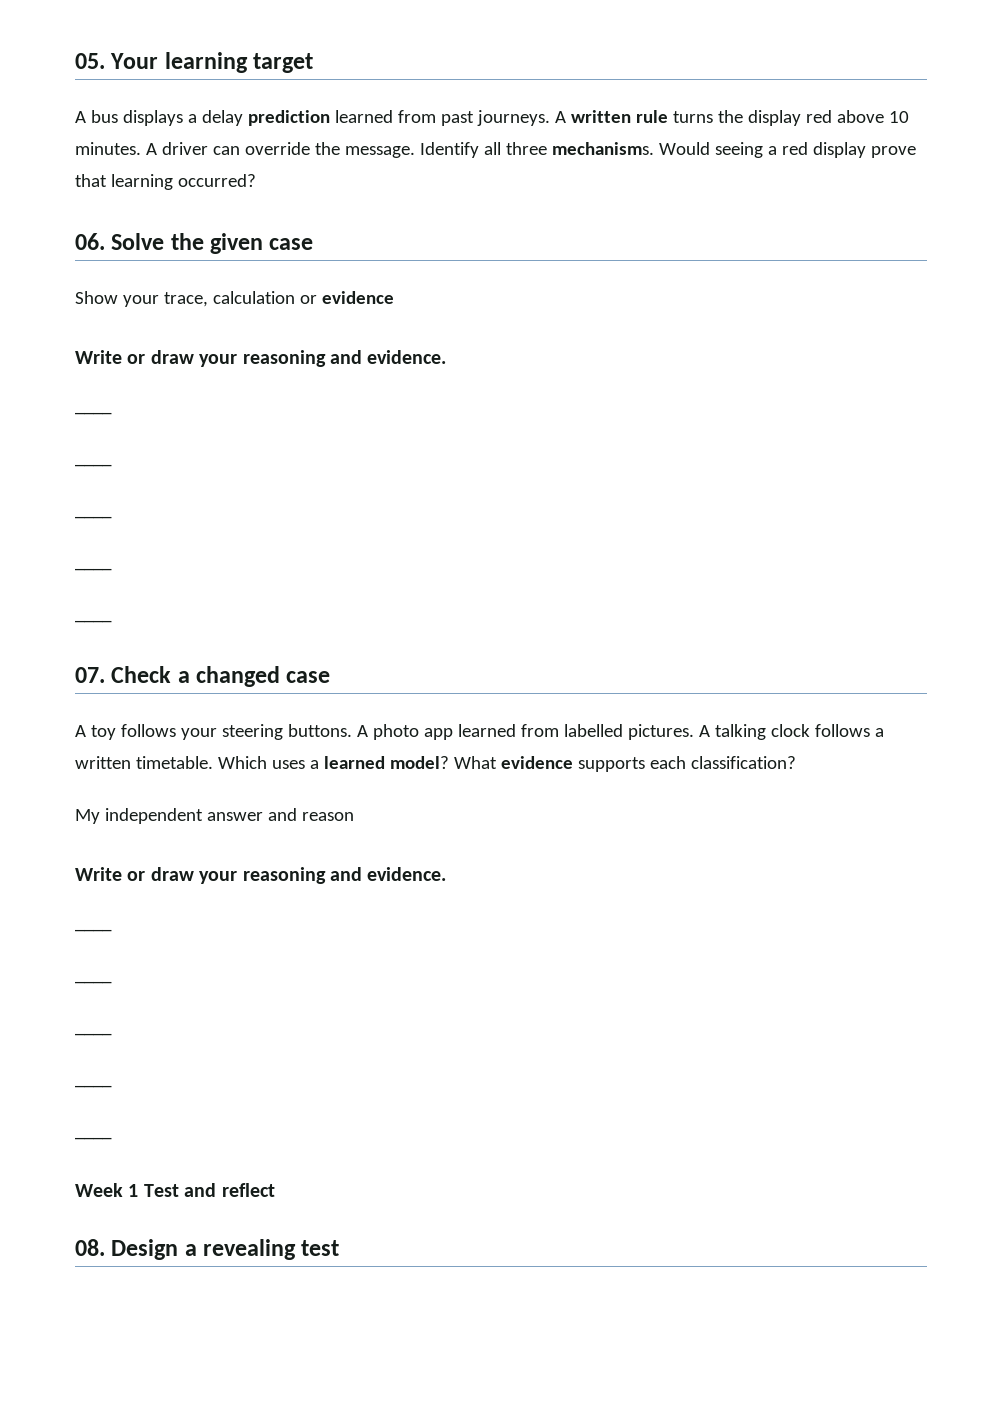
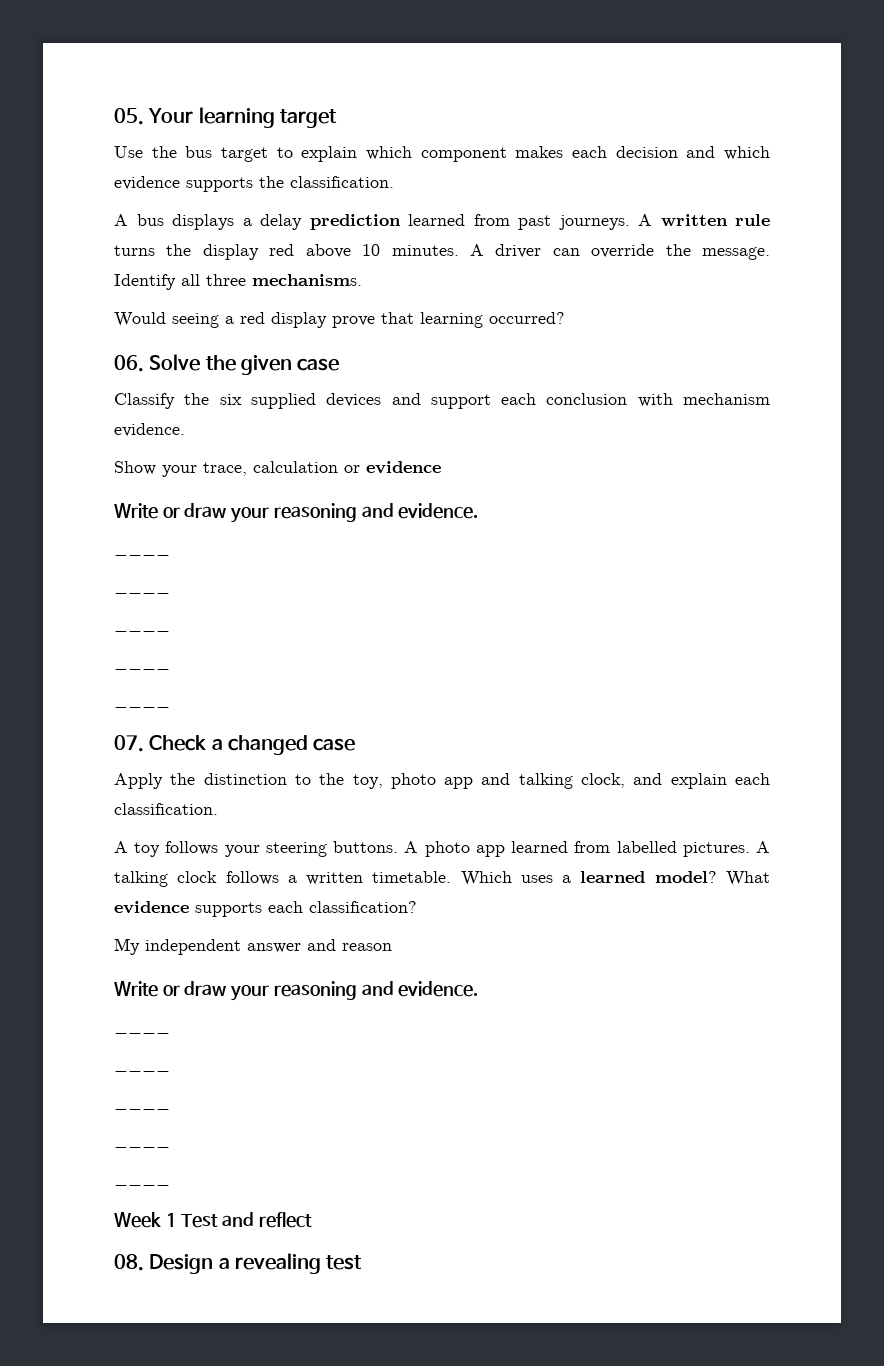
(314, 63) none -> [114,146,770,162] [114,176,394,192] // Use the bus target to explain which component makes each decision and which evidence supports the classification.
(654, 148) none -> (362, 280) //
(314, 244) none -> [114,393,770,409] [114,423,185,437] // Classify the six supplied devices and support each conclusion with mechanism evidence.
(331, 677) none -> [114,773,770,789] [114,803,218,815] // Apply the distinction to the toy, photo app and talking clock, and explain each classification.

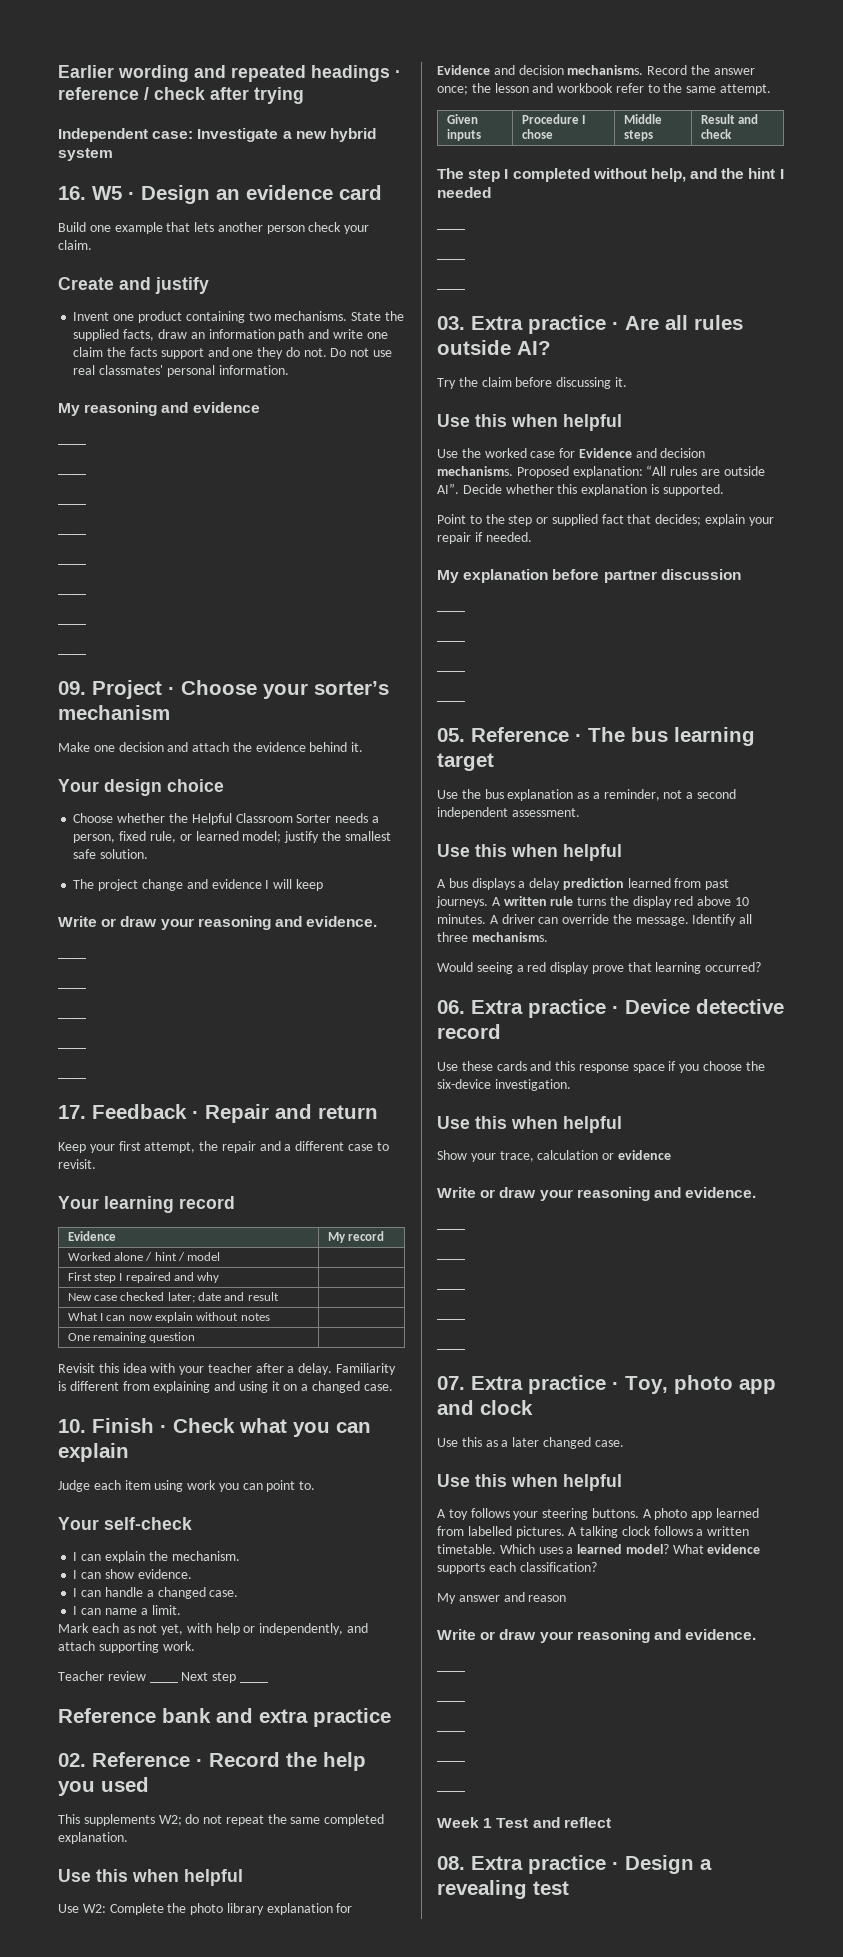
[114,108,194,125] 05. Your -> [58,65,401,82] [58,87,304,104] [58,128,376,142] [58,148,113,161] [58,185,382,204] [58,222,370,234] [58,240,92,250] [58,277,209,294] [73,311,404,323] [73,329,388,341] [73,347,392,359] [73,365,289,377] [58,402,260,416] [58,443,86,445] [58,473,86,475] [58,503,86,505] [58,533,86,535] [58,563,86,565] [58,593,86,595] [58,623,86,625] [58,653,86,655] [58,680,389,699] [58,705,170,720] [58,742,364,752] [58,779,224,796] [73,813,379,825] [73,831,391,843] [73,849,149,859] [73,879,323,891] [58,916,378,930] [58,957,86,959] [58,987,86,989] [58,1017,86,1019] [58,1047,86,1049] [58,1077,86,1079] [58,1104,378,1123] [58,1141,389,1153] [58,1159,96,1169] [58,1196,235,1213] [67,1231,116,1241] [327,1231,384,1243] [67,1252,221,1261] [67,1272,220,1283] [67,1292,279,1303] [67,1312,270,1323] [67,1332,196,1343] [58,1363,397,1375] [58,1381,393,1393] [58,1418,371,1437] [58,1443,129,1462] [58,1480,316,1492] [58,1517,192,1530] [73,1551,240,1563] [73,1569,192,1579] [73,1587,239,1599] [73,1605,181,1615] [58,1623,369,1635] [58,1641,195,1653] [58,1671,146,1681] [149,1681,178,1683] [181,1672,268,1683] [58,1708,391,1727] [58,1752,366,1771] [58,1777,149,1796] [58,1814,385,1826] [58,1832,128,1844] [58,1869,243,1886] [58,1903,353,1915] [437,65,755,75] [437,83,772,95] [446,114,478,124] [446,129,481,141] [521,114,585,124] [521,129,553,139] [623,114,662,124] [623,130,653,141] [700,114,758,124] [700,129,732,139] [437,168,784,182] [437,187,491,198] [437,228,465,230] [437,258,465,260] [437,288,465,290] [437,315,743,334] [437,340,551,355] [437,377,627,389] [437,414,622,431] [437,448,706,458] [437,465,765,478] [437,483,724,496] [437,514,774,526] [437,532,532,544] [437,569,741,583] [437,610,465,612] [437,640,465,642] [437,670,465,672] [437,700,465,702] [437,727,668,742] Earlier wording and repeated headings · reference / check after trying // Independent case: Investigate a new hybrid system // 16. W5 · Design an evidence card // Build one example that lets another person check your claim. // Create and justify // Invent one product containing two mechanisms. State the supplied facts, draw an information path and write one claim the facts support and one they do not. Do not use real classmates' personal information. // My reasoning and evidence // ____ // ____ // ____ // ____ // ____ // ____ // ____ // ____ // 09. Project · Choose your sorter’s mechanism // Make one decision and attach the evidence behind it. // Your design choice // Choose whether the Helpful Classroom Sorter needs a person, fixed rule, or learned model; justify the smallest safe solution. // The project change and evidence I will keep // Write or draw your reasoning and evidence. // ____ // ____ // ____ // ____ // ____ // 17. Feedback · Repair and return // Keep your first attempt, the repair and a different case to revisit. // Your learning record // Evidence | My record // Worked alone / hint / model | // First step I repaired and why | // New case checked later; date and result | // What I can now explain without notes | // One remaining question | // Revisit this idea with your teacher after a delay. Familiarity is different from explaining and using it on a changed case. // 10. Finish · Check what you can explain // Judge each item using work you can point to. // Your self-check // I can explain the mechanism. // I can show evidence. // I can handle a changed case. // I can name a limit. // Mark each as not yet, with help or independently, and attach supporting work. // Teacher review ____ Next step ____ // Reference bank and extra practice // 02. Reference · Record the help you used // This supplements W2; do not repeat the same completed explanation. // Use this when helpful // Use W2: Complete the photo library explanation for Evidence and decision mechanisms. Record the answer once; the lesson and workbook refer to the same attempt. // Given inputs | Procedure I chose | Middle steps | Result and check // The step I completed without help, and the hint I needed // ____ // ____ // ____ // 03. Extra practice · Are all rules outside AI? // Try the claim before discussing it. // Use this when helpful // Use the worked case for Evidence and decision mechanisms. Proposed explanation: “All rules are outside AI”. Decide whether this explanation is supported. // Point to the step or supplied fact that decides; explain your repair if needed. // My explanation before partner discussion // ____ // ____ // ____ // ____ // 05. Reference · The bus
[221,146,770,162] [114,176,394,192] target to explain which component makes each decision and which evidence supports the classification. -> [507,789,737,801] [437,807,580,819] [437,844,622,861] explanation as a reminder, not a second independent assessment. // Use this when helpful
[149,354,340,375] [114,393,770,409] [114,423,185,437] Solve the given case // Classify the six supplied devices and support each conclusion with mechanism evidence. -> [471,999,784,1018] [437,1024,501,1039] [437,1061,765,1073] [437,1079,571,1091] [437,1116,622,1133] Extra practice · Device detective record // Use these cards and this response space if you choose the six-device investigation. // Use this when helpful
[149,735,356,755] [114,773,770,789] [114,803,218,815] Check a changed case // Apply the distinction to the toy, photo app and talking clock, and explain each classification. -> [471,1375,776,1394] [437,1400,533,1415] [437,1437,624,1449] [437,1474,622,1491] Extra practice · Toy, photo app and clock // Use this as a later changed case. // Use this when helpful
[145,939,241,955] independent -> (456, 1598) none
(144, 1262) none -> [471,1855,619,1874] Extra practice ·

